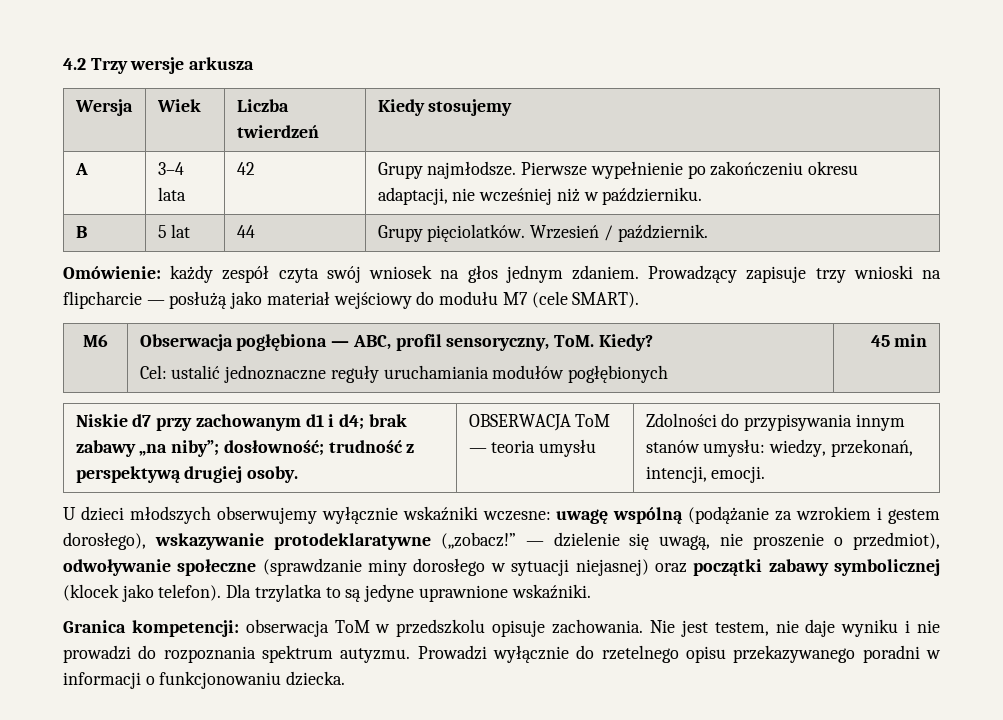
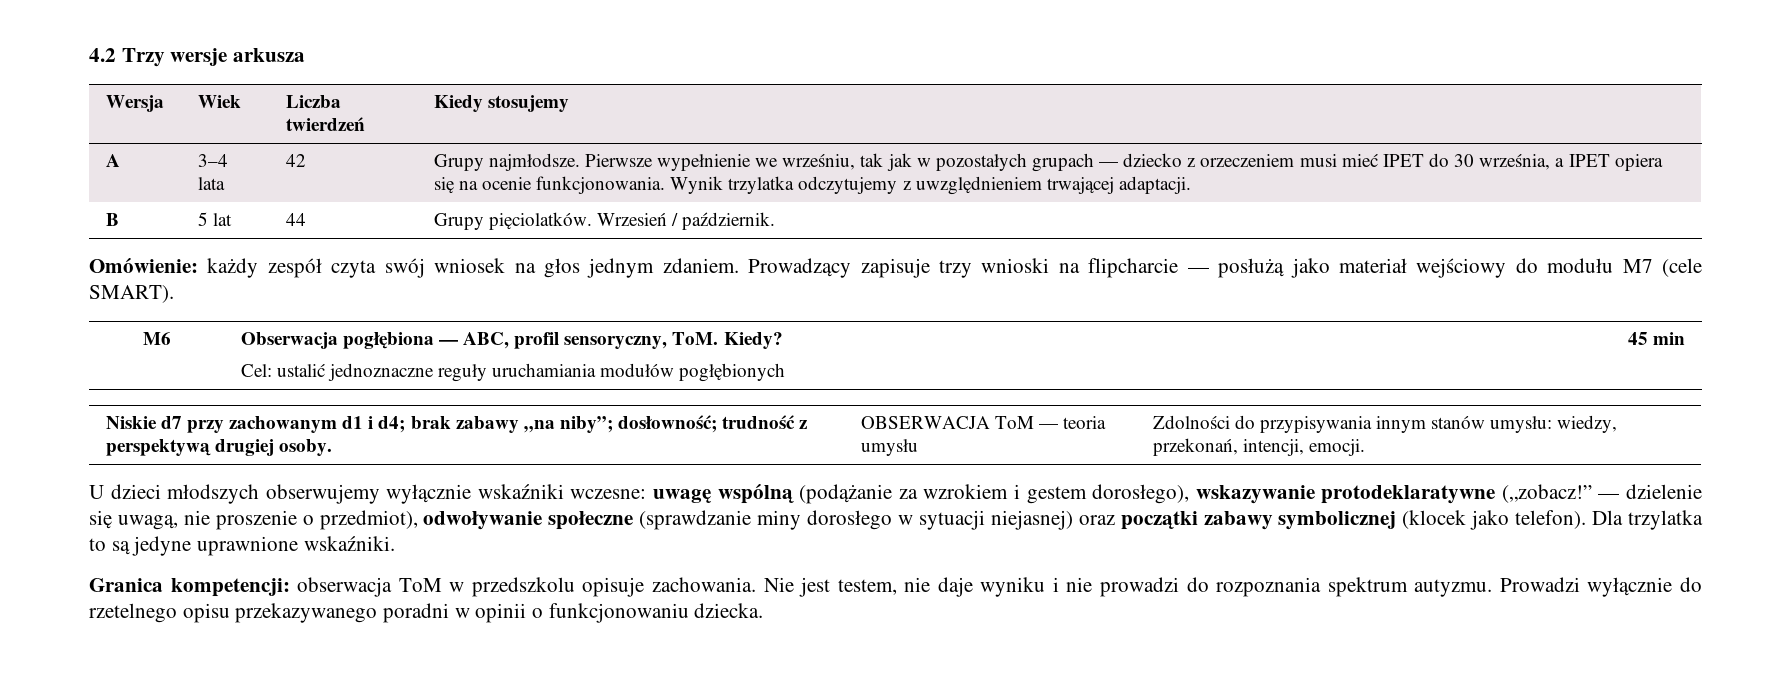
[687,161,858,179] [377,187,703,205] po zakończeniu okresu adaptacji, nie wcześniej niż w październiku. -> [755,153,1663,172] [433,176,1191,195] we wrześniu, tak jak w pozostałych grupach — dziecko z orzeczeniem musi mieć IPET do 30 września, a IPET opiera się na ocenie funkcjonowania. Wynik trzylatka odczytujemy z uwzględnieniem trwającej adaptacji.
[63,672,141,689] informacji -> [475,603,527,623] opinii

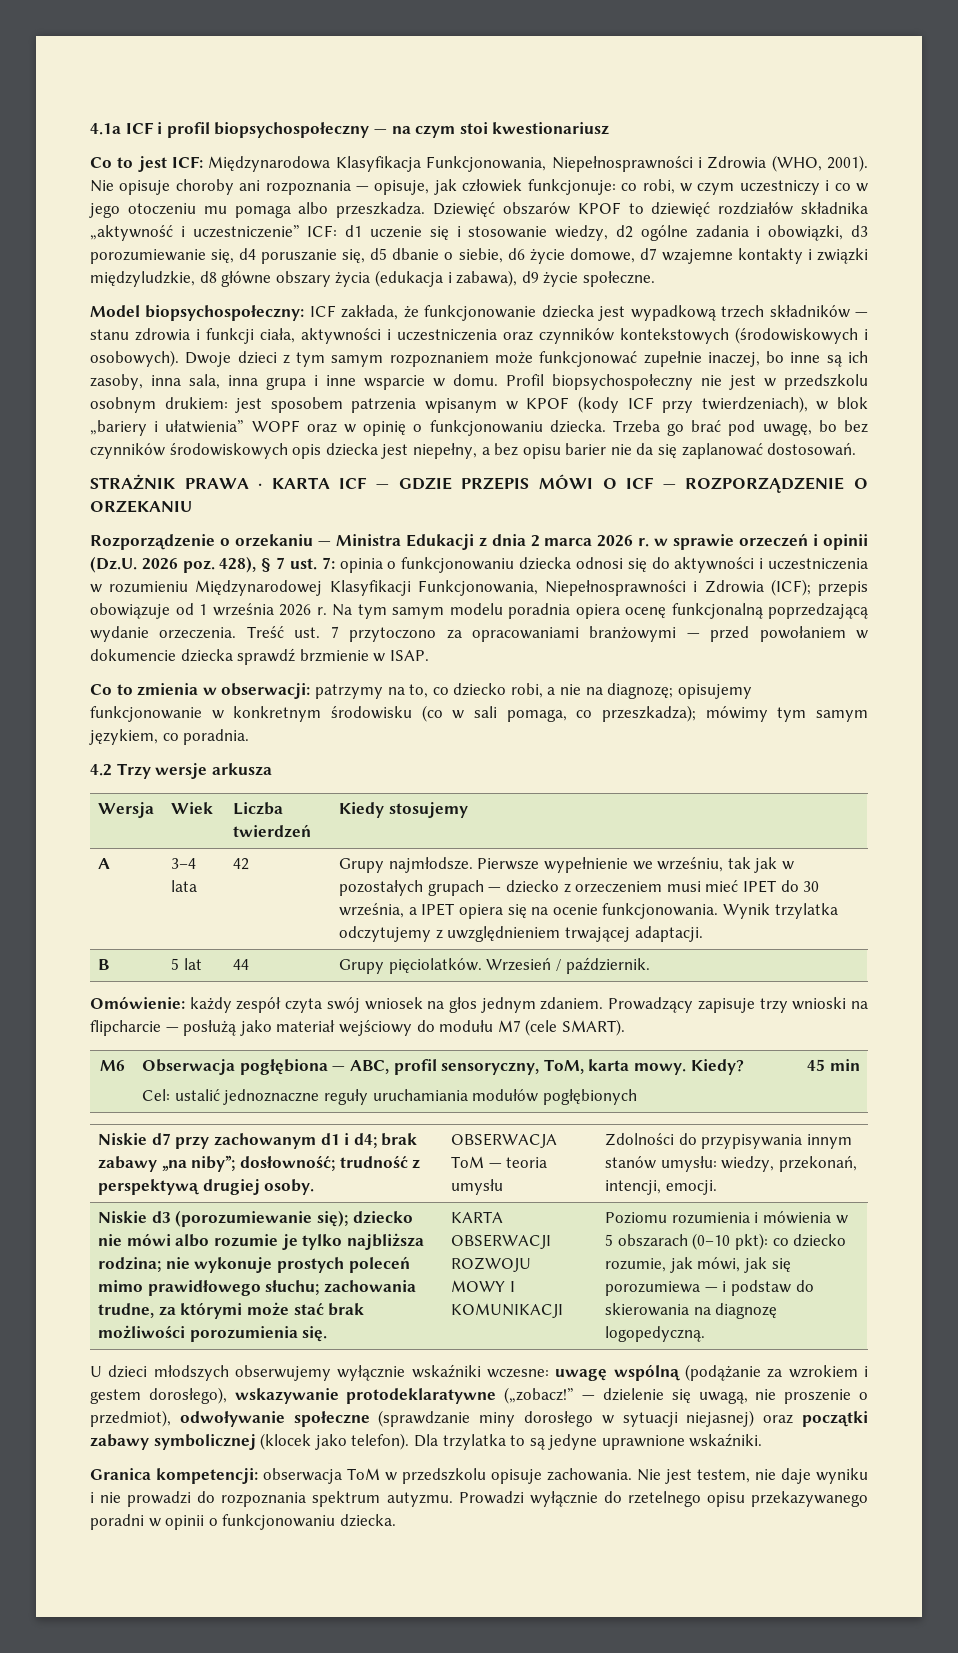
(89, 55) none -> [90,122,610,138] [90,155,868,172] [90,179,868,195] [89,202,869,218] [90,225,868,241] [90,248,868,264] [90,270,655,287] [90,305,868,321] [90,327,868,344] [90,350,869,367] [90,374,868,390] [90,396,868,413] [90,420,868,436] [90,443,857,459] [90,474,868,493] [90,500,192,513] [90,533,868,550] [90,556,869,573] [90,579,868,596] [90,603,868,619] [90,626,868,642] [90,648,429,665] [90,683,752,699] [90,705,868,722] [89,729,250,745] 4.1a ICF i profil biopsychospołeczny — na czym stoi kwestionariusz // Co to jest ICF: Międzynarodowa Klasyfikacja Funkcjonowania, Niepełnosprawności i Zdrowia (WHO, 2001). Nie opisuje choroby ani rozpoznania — opisuje, jak człowiek funkcjonuje: co robi, w czym uczestniczy i co w jego otoczeniu mu pomaga albo przeszkadza. Dziewięć obszarów KPOF to dziewięć rozdziałów składnika „aktywność i uczestniczenie” ICF: d1 uczenie się i stosowanie wiedzy, d2 ogólne zadania i obowiązki, d3 porozumiewanie się, d4 poruszanie się, d5 dbanie o siebie, d6 życie domowe, d7 wzajemne kontakty i związki międzyludzkie, d8 główne obszary życia (edukacja i zabawa), d9 życie społeczne. // Model biopsychospołeczny: ICF zakłada, że funkcjonowanie dziecka jest wypadkową trzech składników — stanu zdrowia i funkcji ciała, aktywności i uczestniczenia oraz czynników kontekstowych (środowiskowych i osobowych). Dwoje dzieci z tym samym rozpoznaniem może funkcjonować zupełnie inaczej, bo inne są ich zasoby, inna sala, inna grupa i inne wsparcie w domu. Profil biopsychospołeczny nie jest w przedszkolu osobnym drukiem: jest sposobem patrzenia wpisanym w KPOF (kody ICF przy twierdzeniach), w blok „bariery i ułatwienia” WOPF oraz w opinię o funkcjonowaniu dziecka. Trzeba go brać pod uwagę, bo bez czynników środowiskowych opis dziecka jest niepełny, a bez opisu barier nie da się zaplanować dostosowań. // STRAŻNIK PRAWA · KARTA ICF — GDZIE PRZEPIS MÓWI O ICF — ROZPORZĄDZENIE O ORZEKANIU // Rozporządzenie o orzekaniu — Ministra Edukacji z dnia 2 marca 2026 r. w sprawie orzeczeń i opinii (Dz.U. 2026 poz. 428), § 7 ust. 7: opinia o funkcjonowaniu dziecka odnosi się do aktywności i uczestniczenia w rozumieniu Międzynarodowej Klasyfikacji Funkcjonowania, Niepełnosprawności i Zdrowia (ICF); przepis obowiązuje od 1 września 2026 r. Na tym samym modelu poradnia opiera ocenę funkcjonalną poprzedzającą wydanie orzeczenia. Treść ust. 7 przytoczono za opracowaniami branżowymi — przed powołaniem w dokumencie dziecka sprawdź brzmienie w ISAP. // Co to zmienia w obserwacji: patrzymy na to, co dziecko robi, a nie na diagnozę; opisujemy funkcjonowanie w konkretnym środowisku (co w sali pomaga, co przeszkadza); mówimy tym samym językiem, co poradnia. //
[672,332,719,345] ToM. -> [543,1059,687,1075] ToM, karta mowy.
(1365, 447) none -> [98,1210,413,1227] [98,1233,424,1250] [98,1256,410,1273] [98,1280,417,1296] [98,1302,365,1319] [98,1325,328,1342] [451,1211,504,1223] [451,1234,552,1249] [451,1257,532,1272] [451,1280,515,1292] [451,1303,564,1318] [605,1211,848,1224] [605,1233,847,1250] [605,1257,791,1273] [605,1280,814,1296] [605,1303,778,1319] [605,1326,706,1342] // Niskie d3 (porozumiewanie się); dziecko nie mówi albo rozumie je tylko najbliższa rodzina; nie wykonuje prostych poleceń mimo prawidłowego słuchu; zachowania trudne, za którymi może stać brak możliwości porozumienia się. | KARTA OBSERWACJI ROZWOJU MOWY I KOMUNIKACJI | Poziomu rozumienia i mówienia w 5 obszarach (0–10 pkt): co dziecko rozumie, jak mówi, jak się porozumiewa — i podstaw do skierowania na diagnozę logopedyczną.

